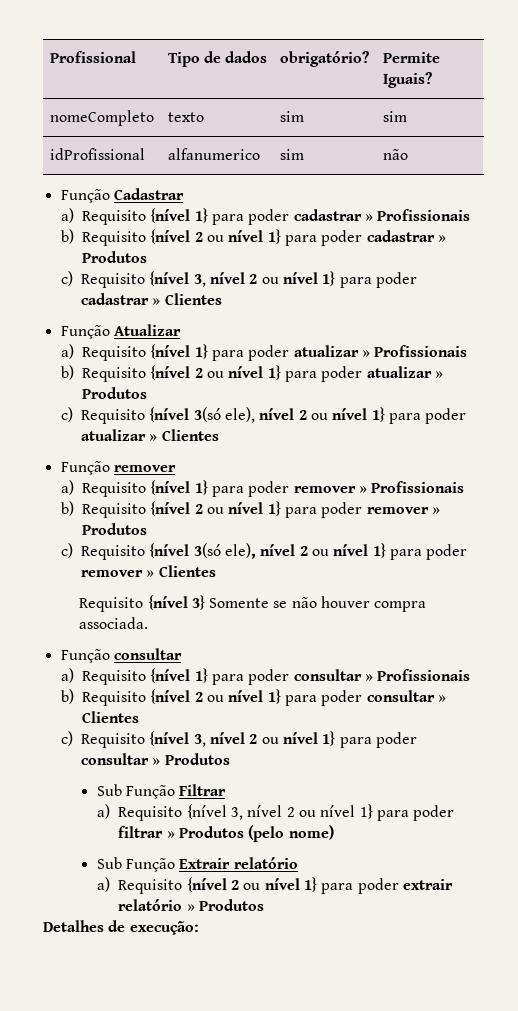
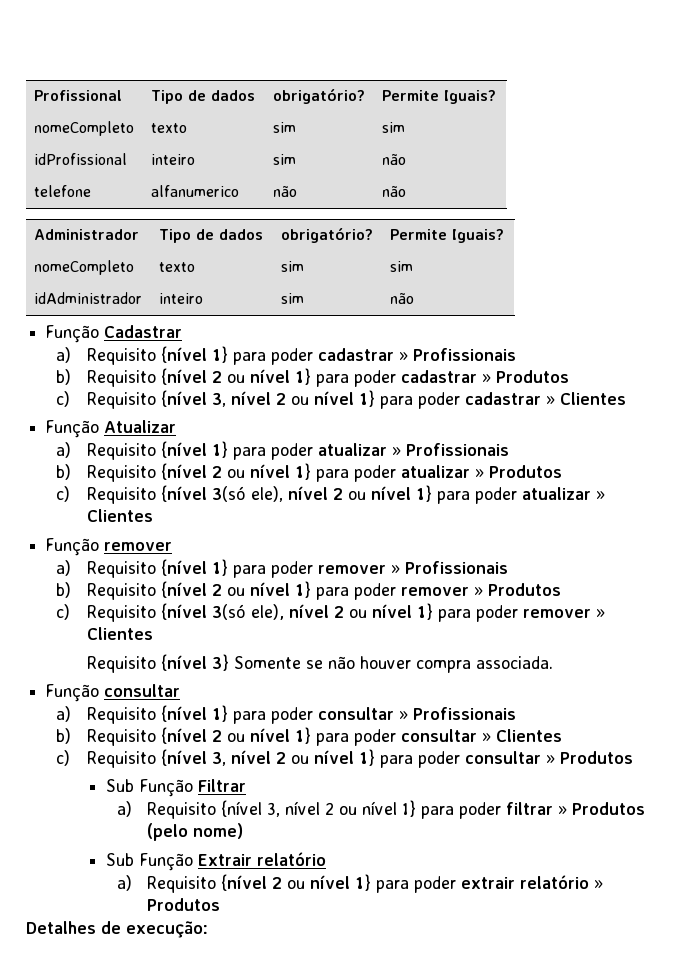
[167,148,260,160] alfanumerico -> [151,154,196,165] [273,154,297,165] [382,154,407,165] [34,185,92,197] [151,185,240,197] [273,186,298,197] [382,186,407,197] [34,229,140,240] [159,229,264,243] [281,228,374,243] [390,229,505,243] [34,260,135,275] [159,262,196,272] [281,261,305,272] [390,261,414,272] [34,292,143,304] [159,293,204,304] inteiro | sim | não // telefone | alfanumerico | não | não // Administrador | Tipo de dados | obrigatório? | Permite Iguais? // nomeCompleto | texto | sim | sim // idAdministrador | inteiro

